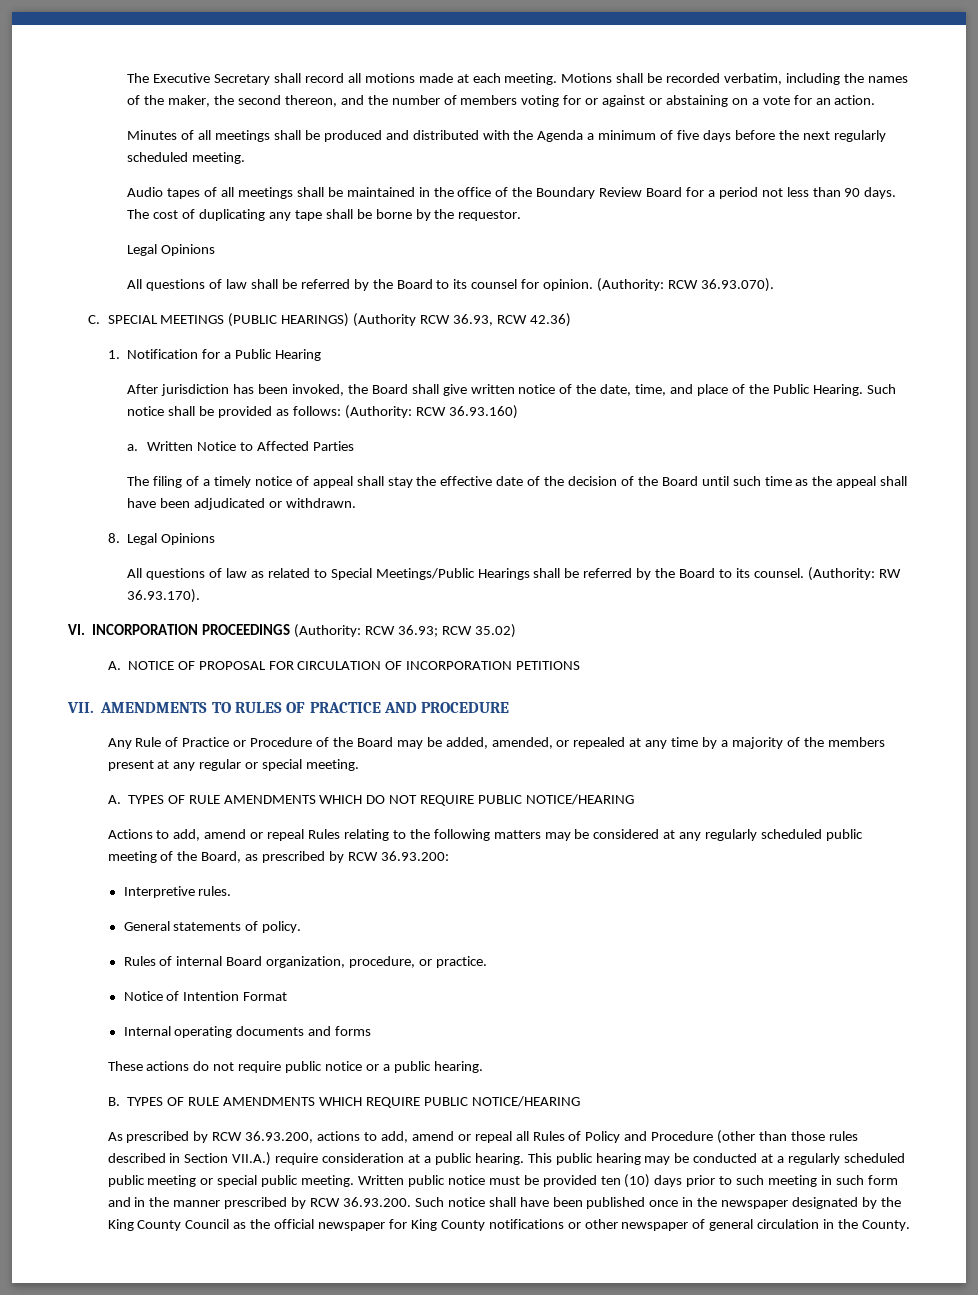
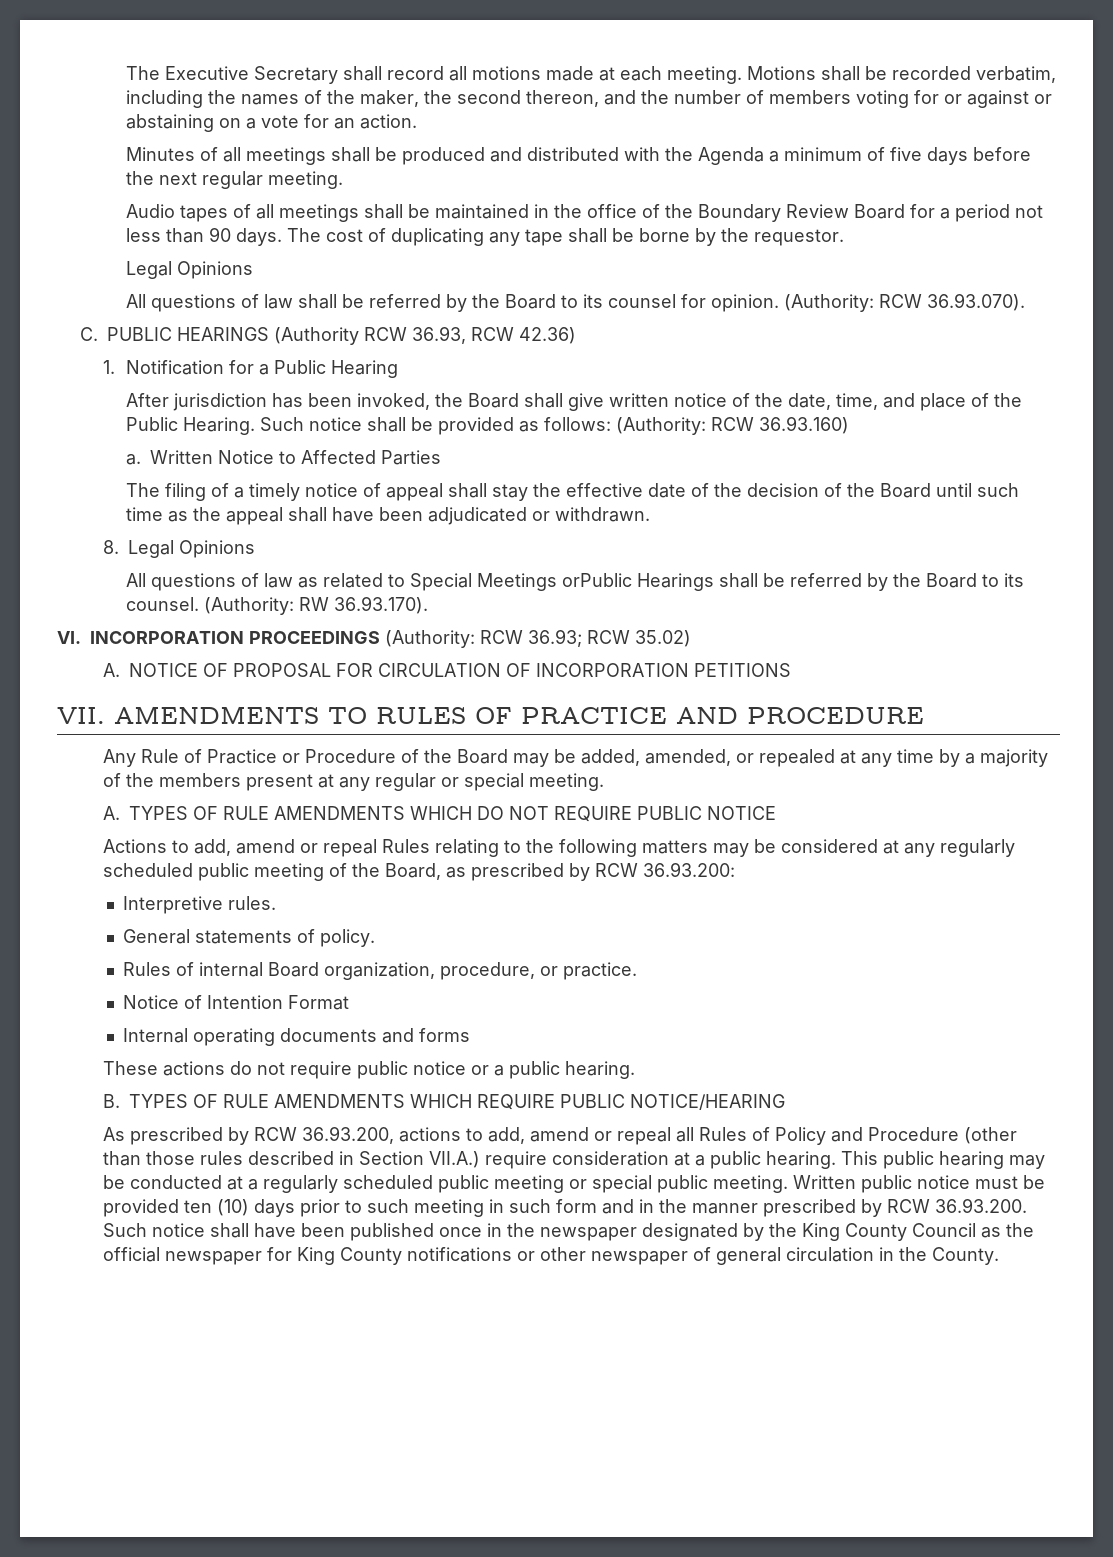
[833,130,886,142] [127,152,189,162] regularly scheduled -> [202,171,264,189] regular
[107,313,350,327] SPECIAL MEETINGS (PUBLIC HEARINGS) -> [107,327,270,341] PUBLIC HEARINGS
[375,568,475,580] Meetings/Public -> [477,573,633,591] Meetings orPublic
[526,794,635,805] NOTICE/HEARING -> [707,806,777,820] NOTICE

